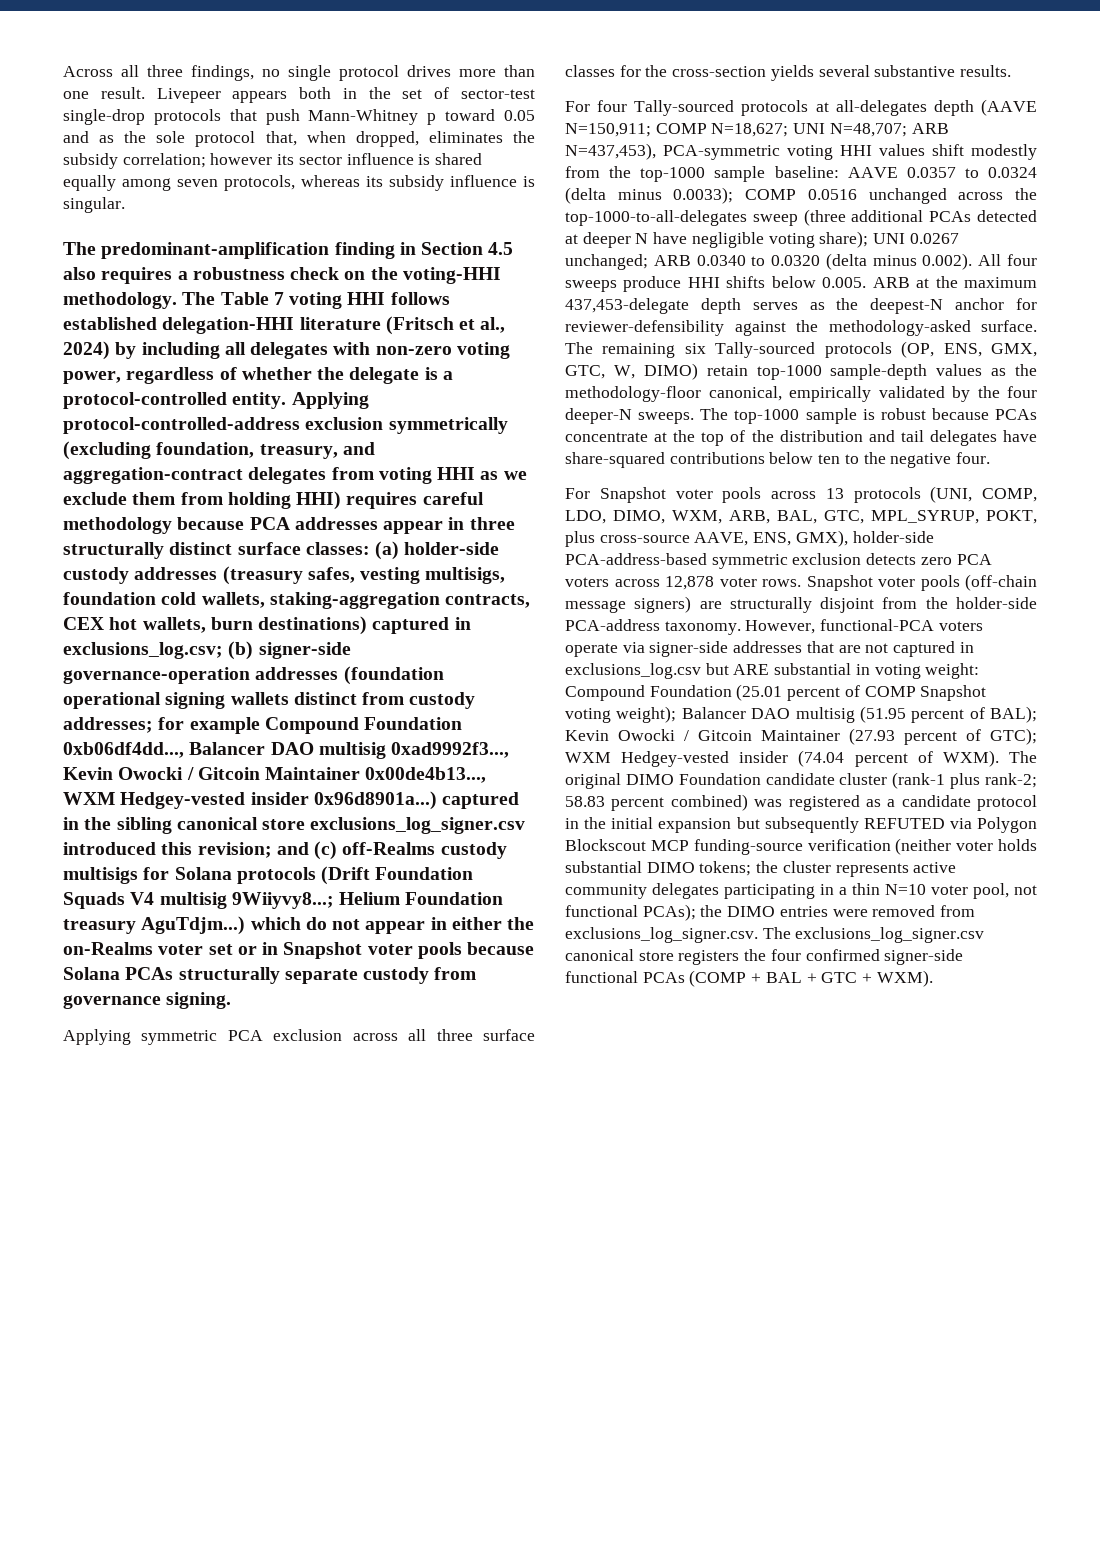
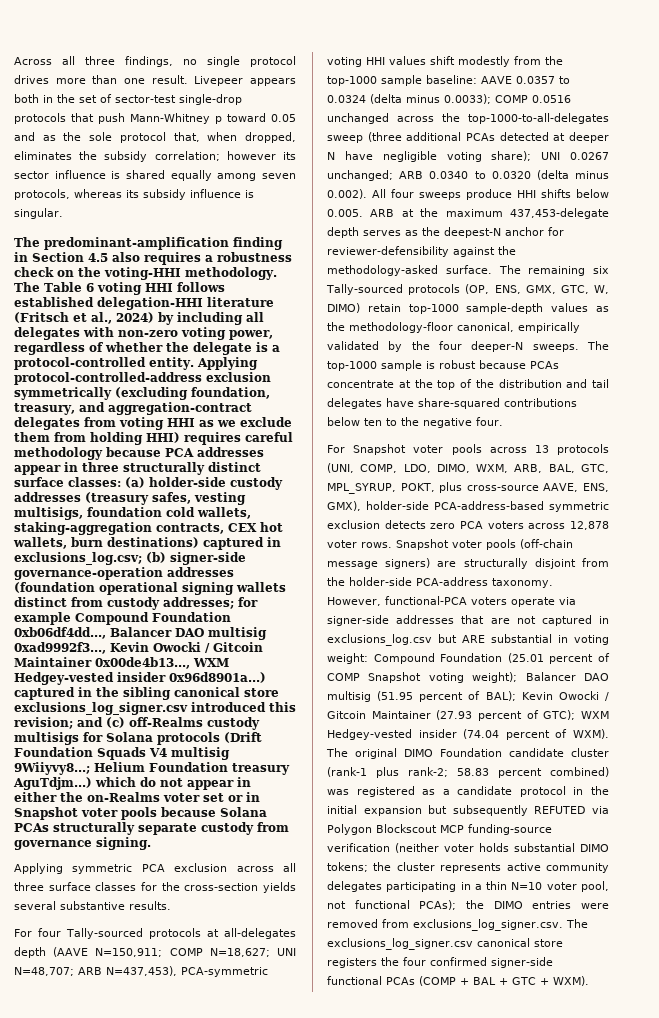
[273,292,284,305] 7 -> [85,283,94,292] 6

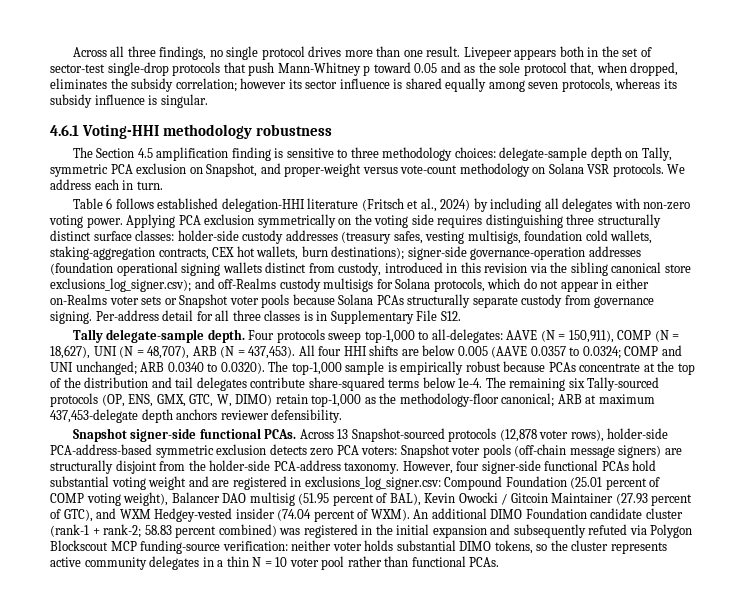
[14,237,283,250] [14,252,292,265] [14,267,277,280] [14,282,173,295] The predominant-amplification finding in Section 4.5 also requires a robustness check on the voting-HHI methodology. The Table 6 voting HHI -> [50,124,333,139] [72,147,672,161] [50,163,686,177] [50,179,163,190] [72,198,113,209] 4.6.1 Voting-HHI methodology robustness // The Section 4.5 amplification finding is sensitive to three methodology choices: delegate-sample depth on Tally, symmetric PCA exclusion on Snapshot, and proper-weight versus vote-count methodology on Solana VSR protocols. We address each in turn. // Table 6
[229,330,273,340] [14,342,280,355] [14,357,258,370] [14,372,271,385] [14,387,270,400] [14,402,252,415] [14,417,292,430] [14,432,293,445] [14,447,264,460] [14,462,78,475] power, regardless of whether the delegate is a protocol-controlled entity. Applying protocol-controlled-address exclusion symmetrically (excluding foundation, treasury, and aggregation-contract delegates from voting HHI as we exclude them from holding HHI) requires careful methodology because PCA addresses appear in -> [86,214,563,228] power. Applying PCA exclusion symmetrically on the voting side requires distinguishing
[125,477,145,488] (a) -> (175, 235) none
[107,537,281,550] [14,552,166,565] destinations) captured in exclusions_log.csv; (b) -> [331,246,405,260] destinations);
[107,597,258,610] [14,612,231,625] [14,627,267,640] [14,642,263,654] [14,657,229,669] [14,672,266,685] [14,687,279,700] [14,702,296,715] [14,717,125,729] custody addresses; for example Compound Foundation 0xb06df4dd..., Balancer DAO multisig 0xad9992f3..., Kevin Owocki / Gitcoin Maintainer 0x00de4b13..., WXM Hedgey-vested insider 0x96d8901a...) captured in the sibling canonical store exclusions_log_signer.csv introduced this revision; and (c) -> [338,262,691,276] [50,278,215,292] custody, introduced in this revision via the sibling canonical store exclusions_log_signer.csv); and
[157,732,262,745] [14,747,230,760] [14,762,290,775] [13,777,92,790] protocols (Drift Foundation Squads V4 multisig 9Wiiyvy8...; Helium Foundation treasury AguTdjm...) -> [433,278,485,292] protocols,
[60,792,83,802] the -> (649, 283) none
[203,792,260,802] set or in -> [141,296,177,305] sets or
[14,863,296,874] [14,882,296,893] [14,901,171,910] [14,928,296,939] [14,947,296,958] [14,966,268,977] [327,56,563,67] [327,75,570,86] [327,94,571,104] [327,113,609,124] [327,132,609,143] [327,151,609,162] [327,170,609,181] [327,189,609,200] [327,208,609,219] [327,227,564,238] [327,246,516,257] [327,265,609,276] [326,284,609,295] [327,303,609,314] [327,322,580,333] [327,341,609,352] [327,361,377,371] // Applying symmetric PCA exclusion across all three surface classes for the cross-section yields several substantive results. // For four Tally-sourced protocols at all-delegates depth (AAVE N=150,911; COMP N=18,627; UNI N=48,707; ARB N=437,453), PCA-symmetric voting HHI values shift modestly from the top-1000 sample baseline: AAVE 0.0357 to 0.0324 (delta minus 0.0033); COMP 0.0516 unchanged across the top-1000-to-all-delegates sweep (three additional PCAs detected at deeper N have negligible voting share); UNI 0.0267 unchanged; ARB 0.0340 to 0.0320 (delta minus 0.002). All four sweeps produce HHI shifts below 0.005. ARB at the maximum 437,453-delegate depth serves as the deepest-N anchor for reviewer-defensibility against the methodology-asked surface. The remaining six Tally-sourced protocols (OP, ENS, GMX, GTC, W, DIMO) retain top-1000 sample-depth values as the methodology-floor canonical, empirically validated by the four deeper-N sweeps. The top-1000 -> [95,310,461,324] [72,329,680,343] [50,345,682,359] [50,361,342,375] Per-address detail for all three classes is in Supplementary File S12. // Tally delegate-sample depth. Four protocols sweep top-1,000 to all-delegates: AAVE (N = 150,911), COMP (N = 18,627), UNI (N = 48,707), ARB (N = 437,453). All four HHI shifts are below 0.005 (AAVE 0.0357 to 0.0324; COMP and UNI unchanged; ARB 0.0340 to 0.0320). The top-1,000
(435, 365) none -> [400,361,464,375] empirically
[386,398,577,409] [327,417,503,428] [327,444,609,455] [327,463,609,473] [327,482,609,494] [327,501,361,511] have share-squared contributions below ten to the negative four. // For Snapshot voter pools across 13 protocols (UNI, COMP, LDO, DIMO, WXM, ARB, BAL, GTC, MPL_SYRUP, POKT, plus cross-source AAVE, ENS, GMX), -> [250,377,660,391] [50,393,655,407] [50,409,343,423] [72,428,604,442] contribute share-squared terms below 1e-4. The remaining six Tally-sourced protocols (OP, ENS, GMX, GTC, W, DIMO) retain top-1,000 as the methodology-floor canonical; ARB at maximum 437,453-delegate depth anchors reviewer defensibility. // Snapshot signer-side functional PCAs. Across 13 Snapshot-sourced protocols (12,878 voter rows),
[487,521,609,530] [327,540,392,548] voters across 12,878 voter rows. -> [361,446,398,455] voters:
[385,596,576,607] [327,615,609,626] [327,634,609,646] [327,653,368,664] functional-PCA voters operate via signer-side addresses that are not captured in exclusions_log.csv but ARE substantial in voting weight: -> [456,460,657,474] [50,476,441,490] four signer-side functional PCAs hold substantial voting weight and are registered in exclusions_log_signer.csv:
[368,672,518,683] Snapshot voting weight); -> [86,492,169,506] voting weight),
[485,691,516,701] BAL); -> [389,493,421,506] BAL),
[543,710,576,720] GTC); -> [63,508,117,522] GTC), and
[326,748,397,759] The original -> [413,508,487,519] An additional
[376,767,399,778] plus -> [92,528,100,535] +
[422,786,566,797] as a candidate protocol -> (358, 531) none
[428,805,586,816] but subsequently REFUTED -> [490,524,628,538] and subsequently refuted
[327,843,439,853] verification (neither -> [222,540,332,551] verification: neither
[327,862,368,872] tokens; -> [494,540,548,554] tokens, so
[386,882,457,892] participating -> (200, 563) none
[511,881,609,892] [327,900,609,910] [327,919,588,931] [327,938,563,950] [327,957,553,968] [327,976,589,986] N=10 voter pool, not functional PCAs); the DIMO entries were removed from exclusions_log_signer.csv. The exclusions_log_signer.csv canonical store registers the four confirmed signer-side functional PCAs (COMP + BAL + GTC + WXM). -> [252,556,500,570] N = 10 voter pool rather than functional PCAs.

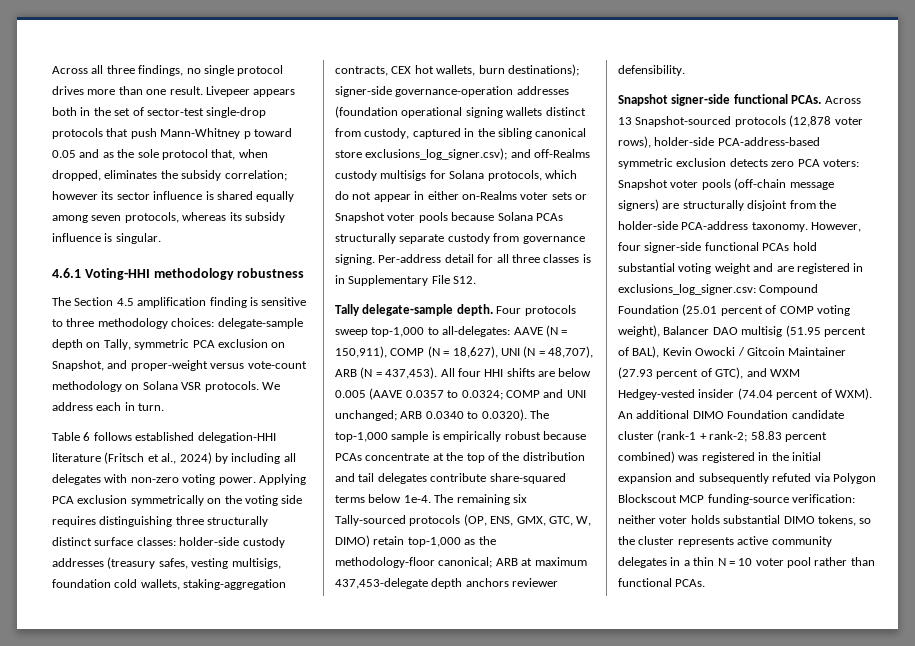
[384,262,547,273] introduced in this revision via -> [412,128,475,139] captured in

